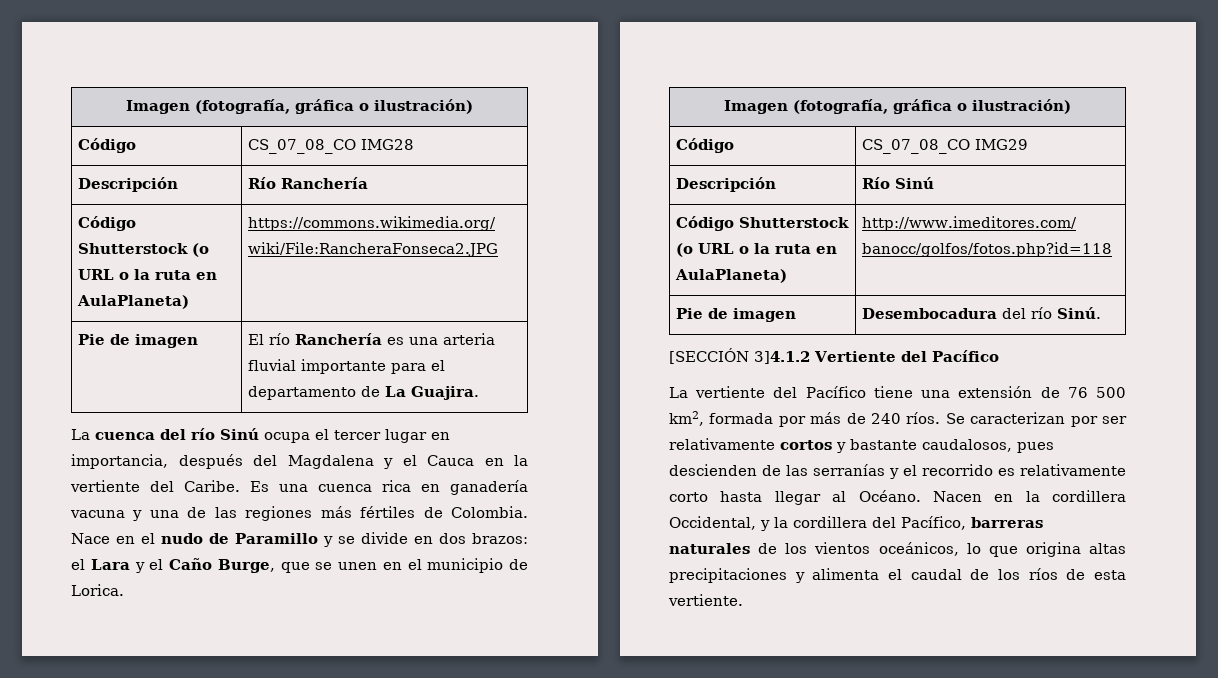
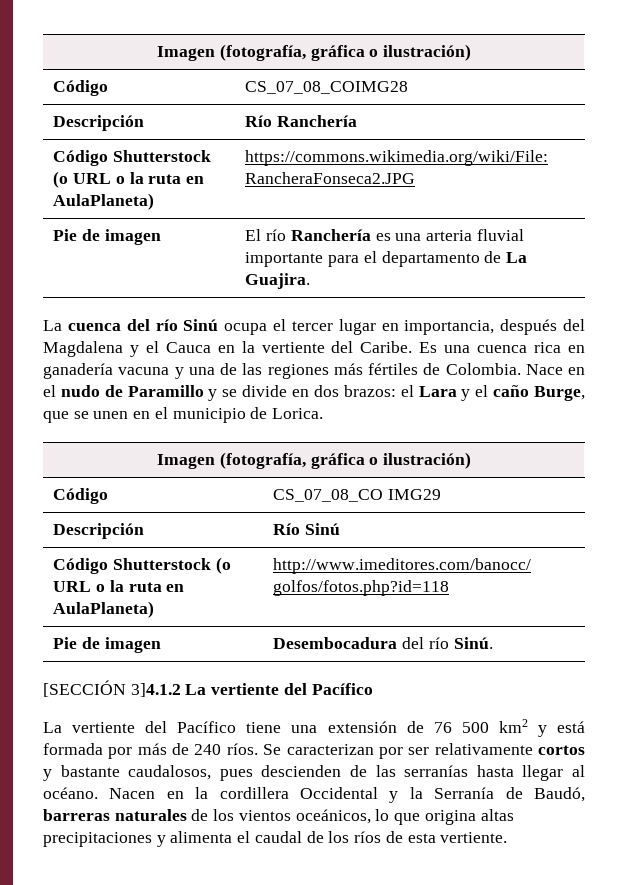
[125,99,473,114] [78,138,137,153] [248,139,415,154] Imagen (fotografía, gráfica o ilustración) // Código | CS_07_08_CO IMG28 -> [157,44,471,61] [53,80,109,96] [245,81,409,94] Imagen (fotografía, gráfica o ilustración) // Código | CS_07_08_COIMG28
[169,558,212,570] Caño -> [493,385,530,397] caño
[814,351,896,362] Vertiente -> [185,683,280,695] La vertiente
[669,411,704,426] km2, -> [498,719,585,737] km2 y está
[889,464,1126,479] [669,492,708,502] y el recorrido es relativamente corto -> (469, 771) none
[858,490,921,502] Océano. -> [43,787,98,799] océano.
[669,516,756,530] Occidental, -> [300,787,378,799] Occidental
[793,516,966,530] cordillera del Pacífico, -> [434,787,585,802] Serranía de Baudó,

